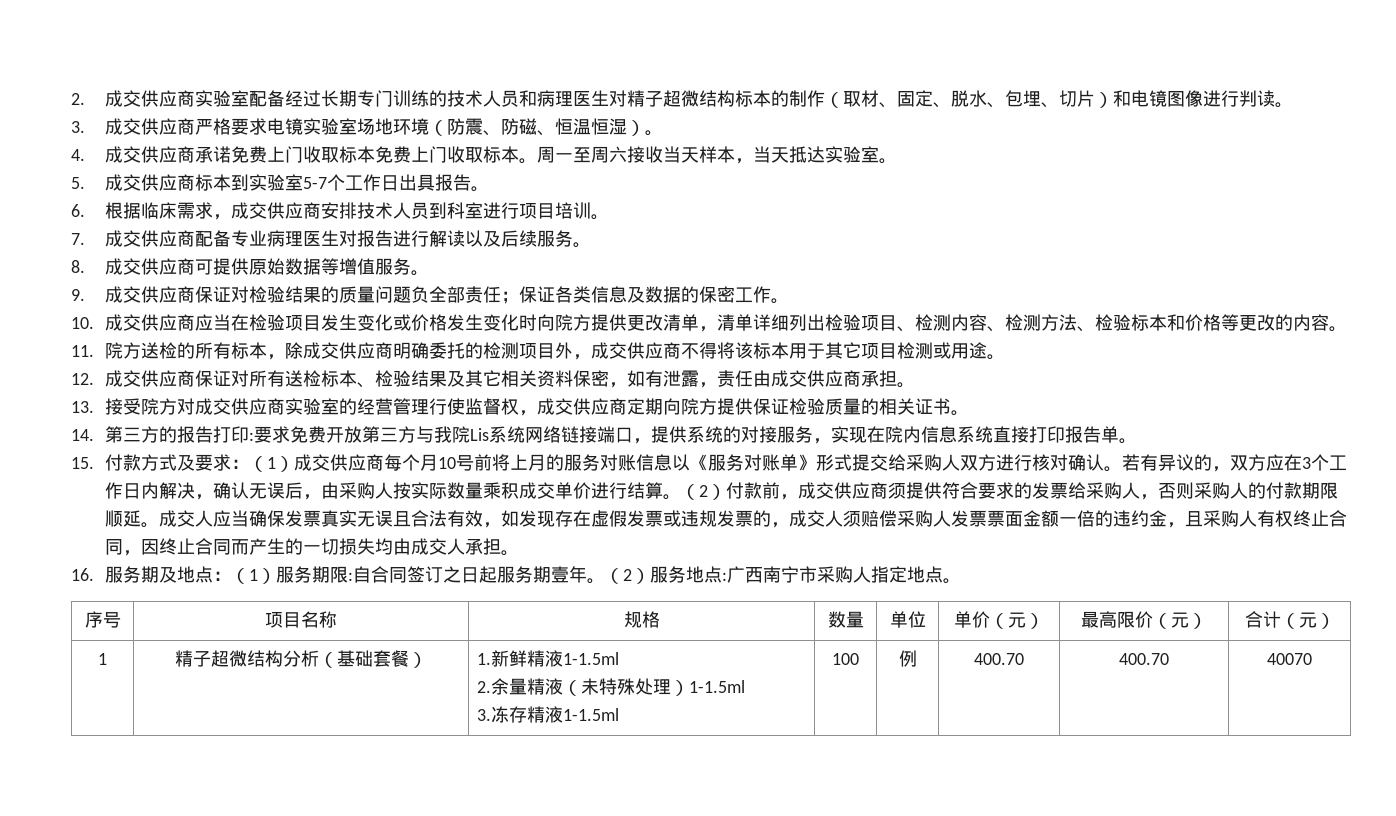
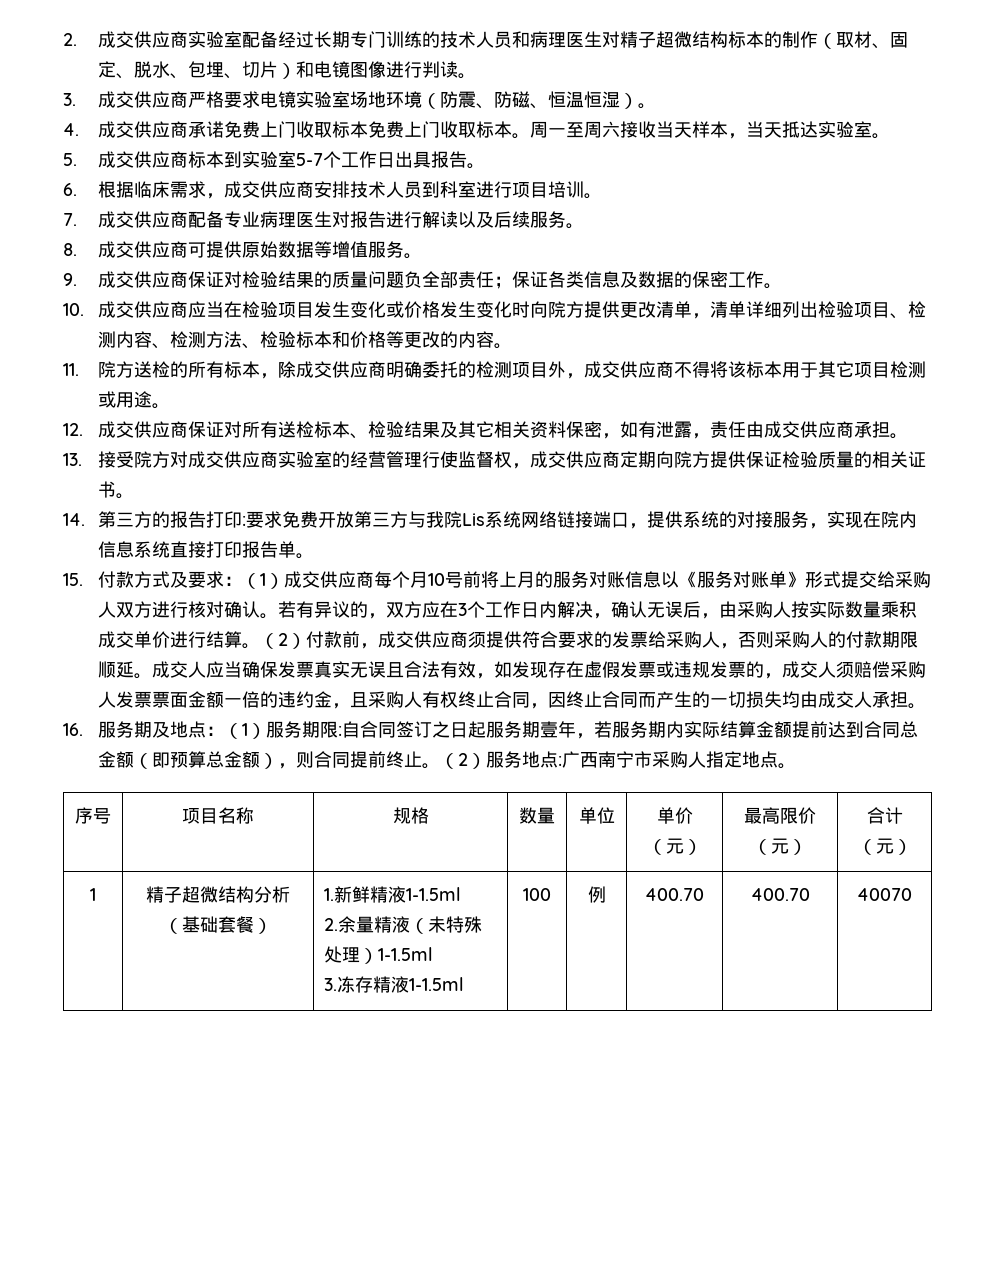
(587, 574) none -> [575,721,918,739] [97,751,422,769] ，若服务期内实际结算金额提前达到合同总金额（即预算总金额），则合同提前终止

